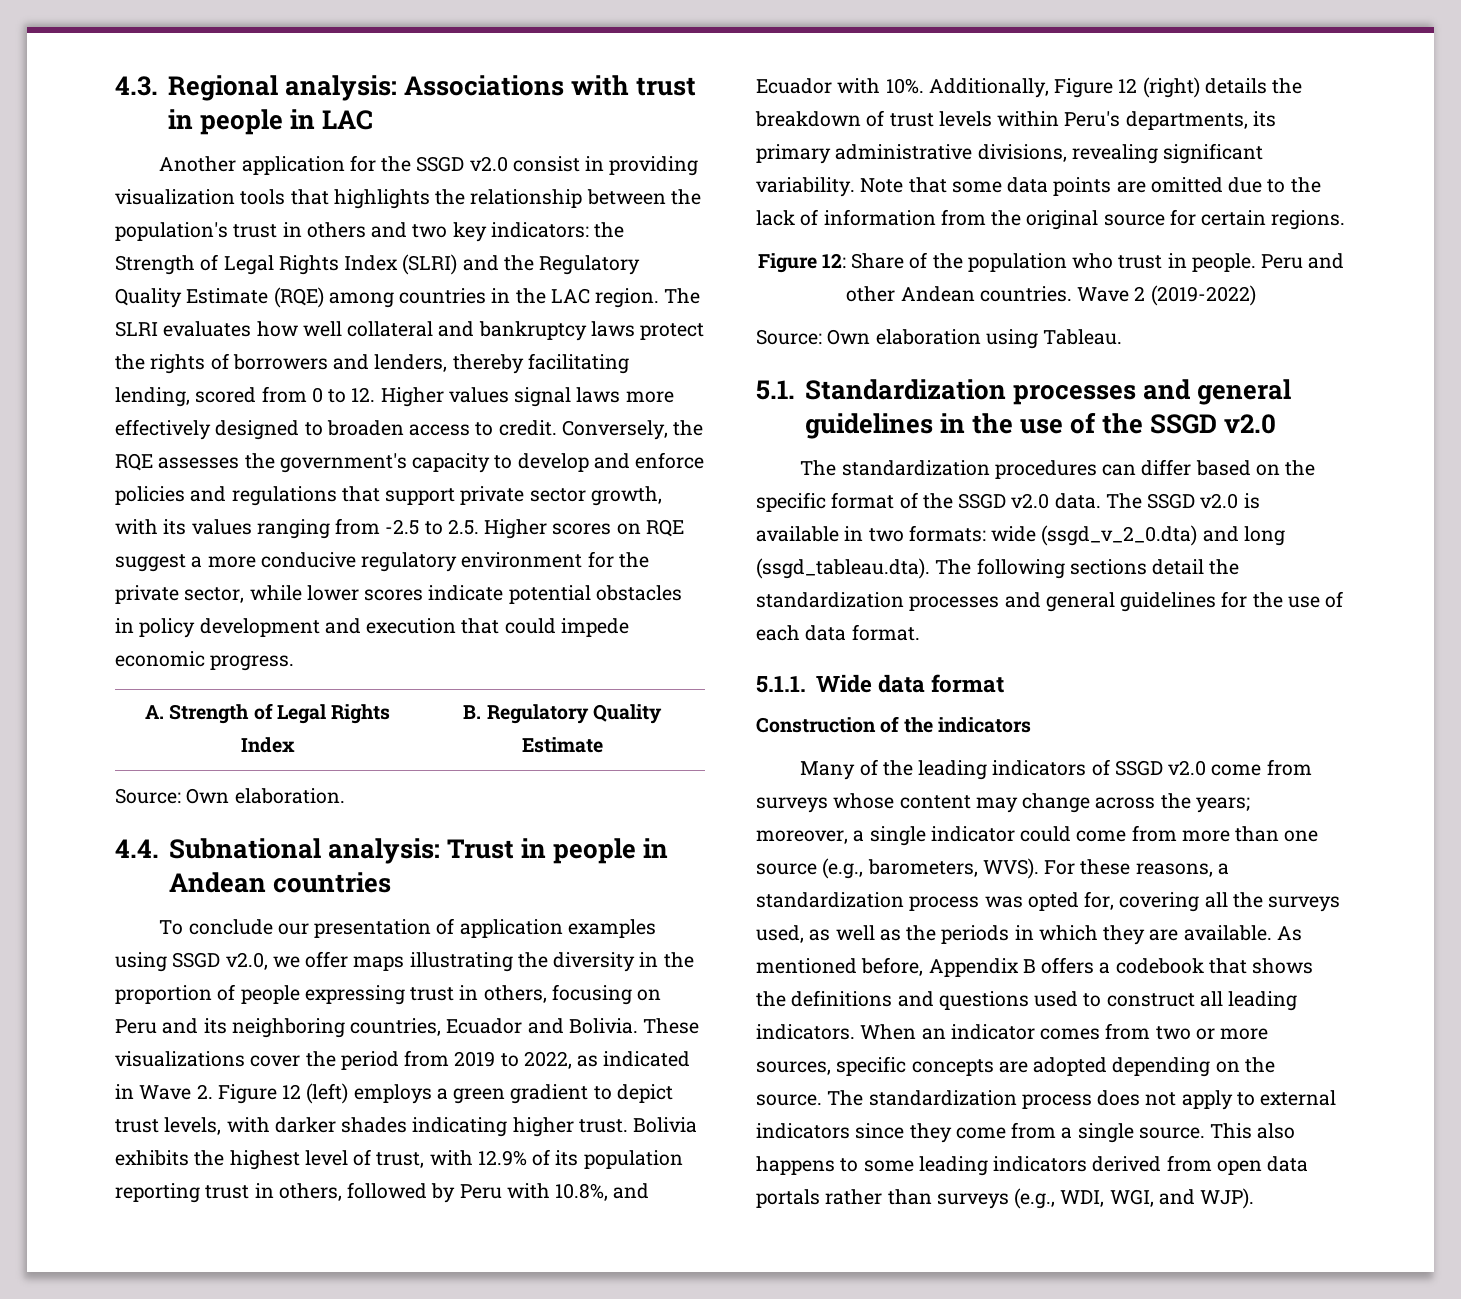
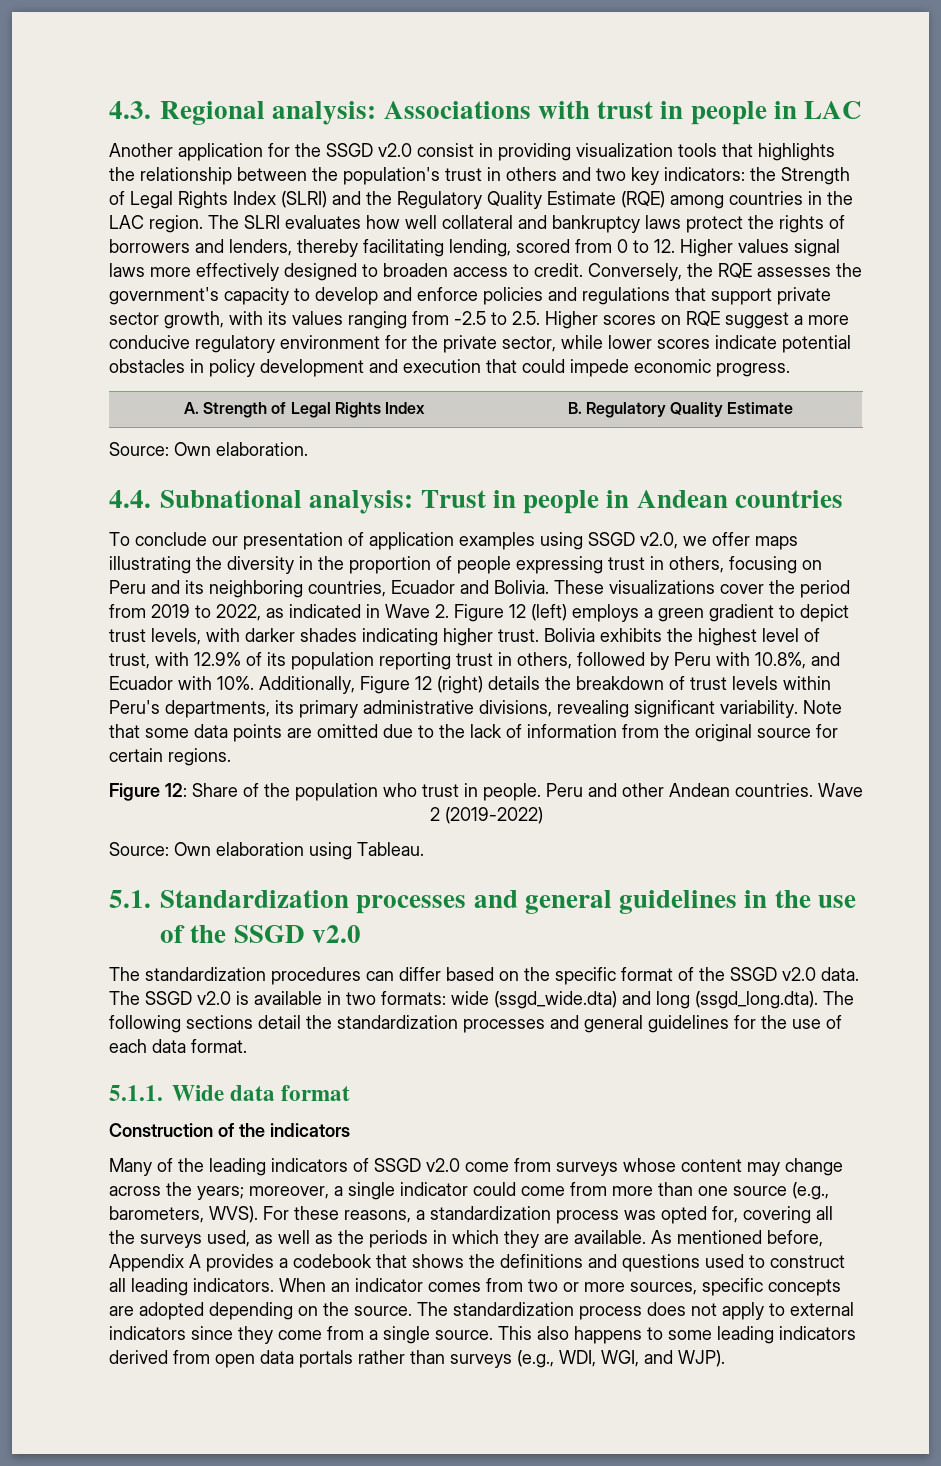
[1041,525,1198,546] (ssgd_v_2_0.dta) -> [494,991,617,1009] (ssgd_wide.dta)
[756,558,930,579] (ssgd_tableau.dta). -> [695,991,818,1009] (ssgd_long.dta).
[1022,957,1095,974] B offers -> [189,1254,274,1272] A provides

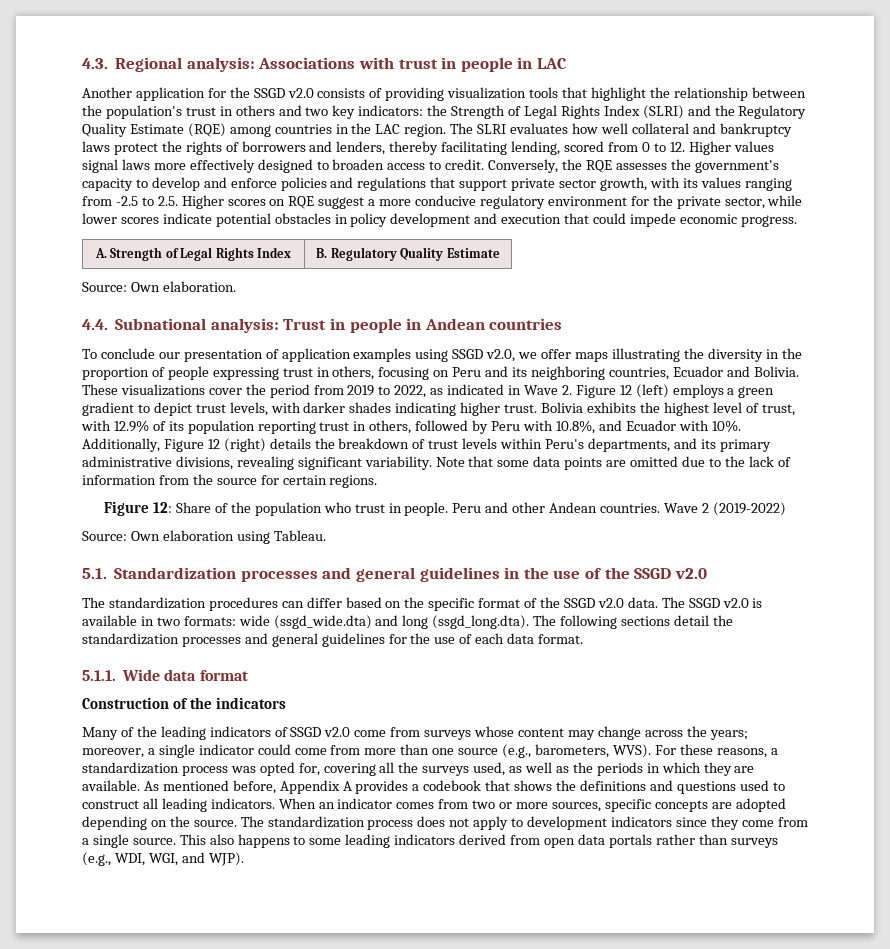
[417,143,493,157] consist in -> [317,88,383,98] consists of
[758,143,835,161] highlights -> [590,87,646,101] highlight
(270, 709) none -> [673,438,697,449] and
[695,724,752,742] original -> (213, 479) none
[790,1302,854,1316] external -> [527,816,608,830] development

